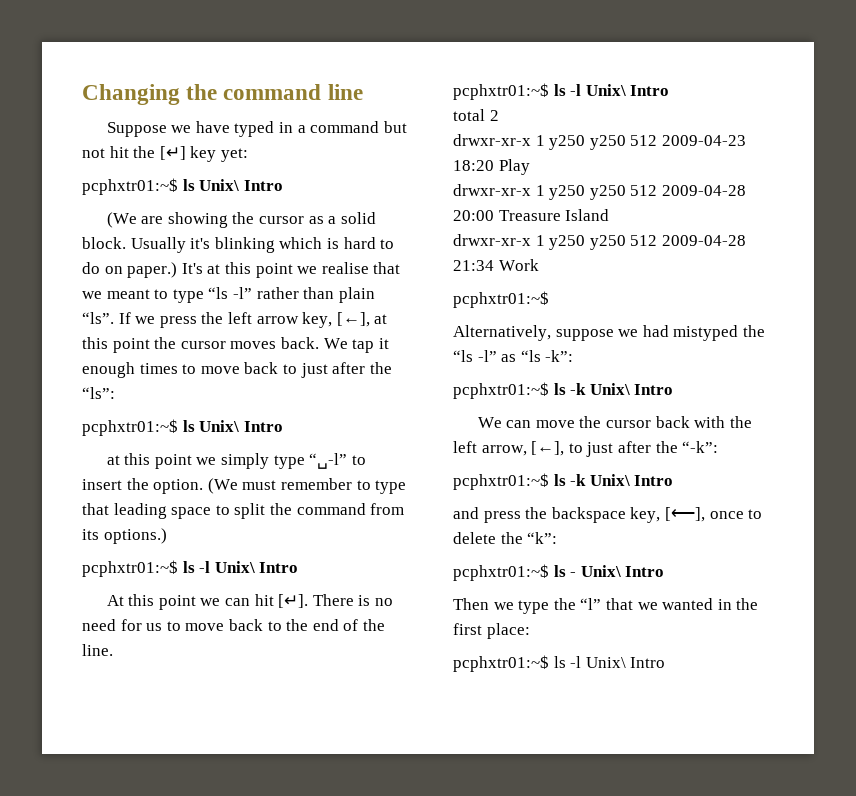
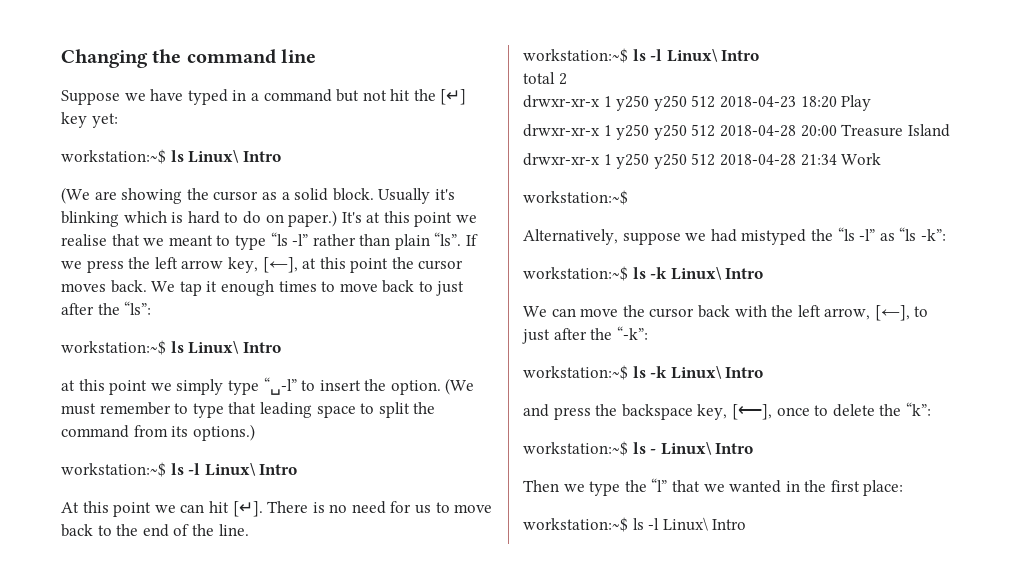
[82,178,240,195] pcphxtr01:~$ ls Unix\ -> [61,149,240,164] workstation:~$ ls Linux\
[82,419,240,436] pcphxtr01:~$ ls Unix\ -> [61,340,240,355] workstation:~$ ls Linux\
[82,560,255,577] pcphxtr01:~$ ls -l Unix\ -> [61,462,256,477] workstation:~$ ls -l Linux\
[453,83,626,100] pcphxtr01:~$ ls -l Unix\ -> [523,48,718,63] workstation:~$ ls -l Linux\
[661,135,746,146] 2009-04-23 -> [719,96,796,108] 2018-04-23
[661,185,746,196] 2009-04-28 -> [719,125,796,137] 2018-04-28
[661,235,746,246] 2009-04-28 -> [719,154,796,166] 2018-04-28
[453,291,549,308] pcphxtr01:~$ -> [523,190,628,205] workstation:~$
[453,382,630,399] pcphxtr01:~$ ls -k Unix\ -> [523,266,722,281] workstation:~$ ls -k Linux\
[453,473,630,490] pcphxtr01:~$ ls -k Unix\ -> [523,365,722,380] workstation:~$ ls -k Linux\
[453,564,549,581] pcphxtr01:~$ -> [523,441,628,456] workstation:~$
[580,565,621,577] Unix\ -> [660,442,712,455] Linux\
[453,655,626,672] pcphxtr01:~$ ls -l Unix\ -> [523,517,708,532] workstation:~$ ls -l Linux\

